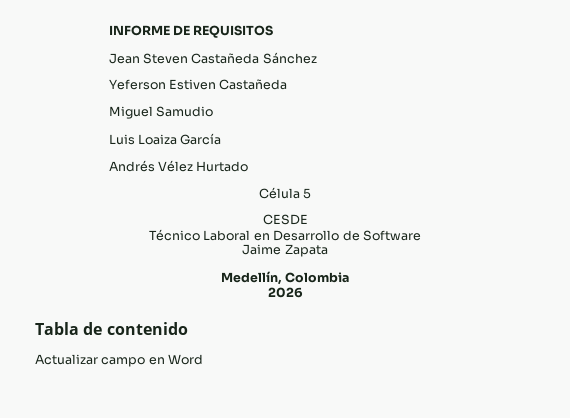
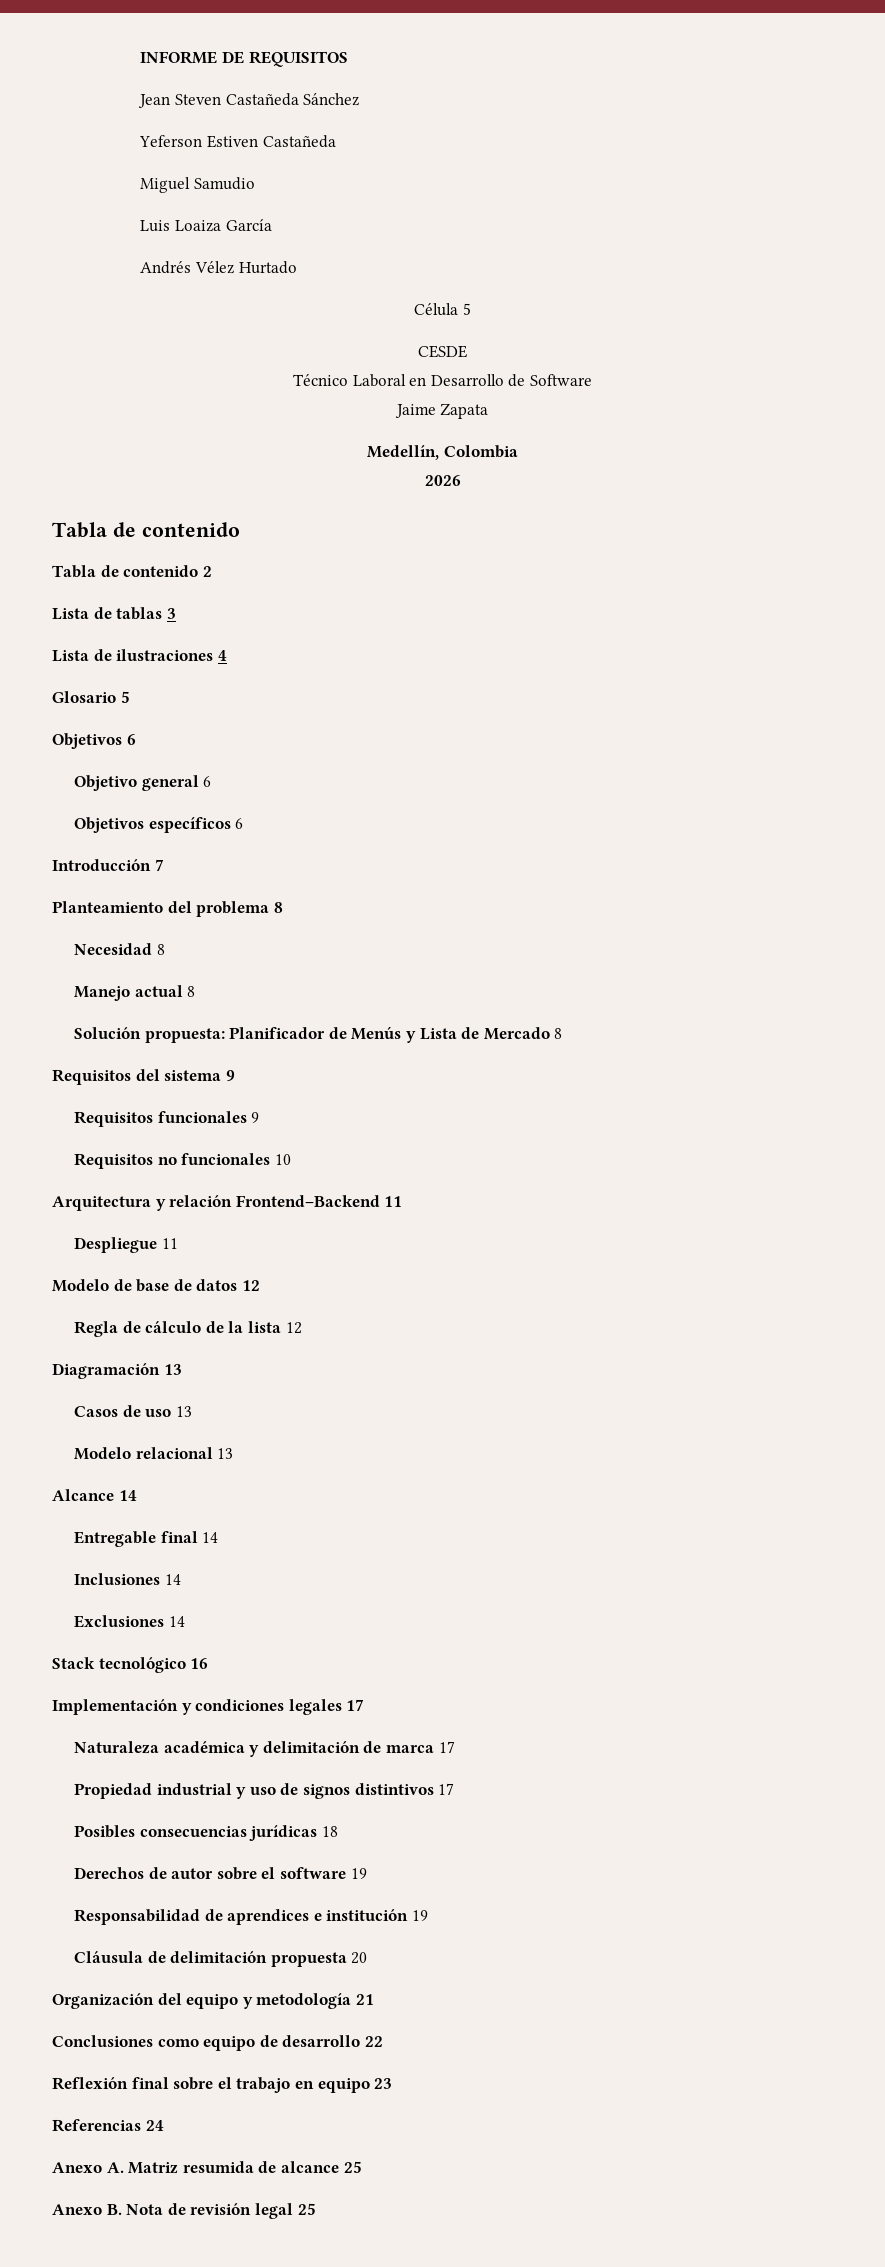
[35,354,204,367] Actualizar campo en Word -> [52,565,212,578] [52,607,176,620] [52,649,227,662] [52,691,130,703] [52,733,136,749] [74,775,212,791] [74,817,244,833] [52,859,164,871] [52,901,283,917] [74,943,165,955] [74,985,196,1001] [74,1026,563,1043] [52,1069,235,1085] [74,1111,260,1127] [74,1153,291,1169] [52,1195,403,1211] [74,1237,178,1253] [52,1279,260,1292] [74,1321,302,1337] [52,1363,182,1379] [74,1405,192,1417] [74,1447,234,1460] [52,1489,137,1501] [74,1531,219,1547] [74,1573,181,1585] [74,1615,185,1628] [52,1657,209,1673] [52,1699,365,1715] [74,1741,455,1757] [74,1783,455,1799] [74,1825,338,1841] [74,1867,367,1880] [74,1909,429,1925] [74,1951,368,1967] [52,1993,374,2009] [52,2035,383,2051] [52,2077,393,2093] [52,2119,164,2132] [52,2161,362,2174] [52,2203,316,2219] Tabla de contenido 2 // Lista de tablas 3 // Lista de ilustraciones 4 // Glosario 5 // Objetivos 6 // Objetivo general 6 // Objetivos específicos 6 // Introducción 7 // Planteamiento del problema 8 // Necesidad 8 // Manejo actual 8 // Solución propuesta: Planificador de Menús y Lista de Mercado 8 // Requisitos del sistema 9 // Requisitos funcionales 9 // Requisitos no funcionales 10 // Arquitectura y relación Frontend–Backend 11 // Despliegue 11 // Modelo de base de datos 12 // Regla de cálculo de la lista 12 // Diagramación 13 // Casos de uso 13 // Modelo relacional 13 // Alcance 14 // Entregable final 14 // Inclusiones 14 // Exclusiones 14 // Stack tecnológico 16 // Implementación y condiciones legales 17 // Naturaleza académica y delimitación de marca 17 // Propiedad industrial y uso de signos distintivos 17 // Posibles consecuencias jurídicas 18 // Derechos de autor sobre el software 19 // Responsabilidad de aprendices e institución 19 // Cláusula de delimitación propuesta 20 // Organización del equipo y metodología 21 // Conclusiones como equipo de desarrollo 22 // Reflexión final sobre el trabajo en equipo 23 // Referencias 24 // Anexo A. Matriz resumida de alcance 25 // Anexo B. Nota de revisión legal 25

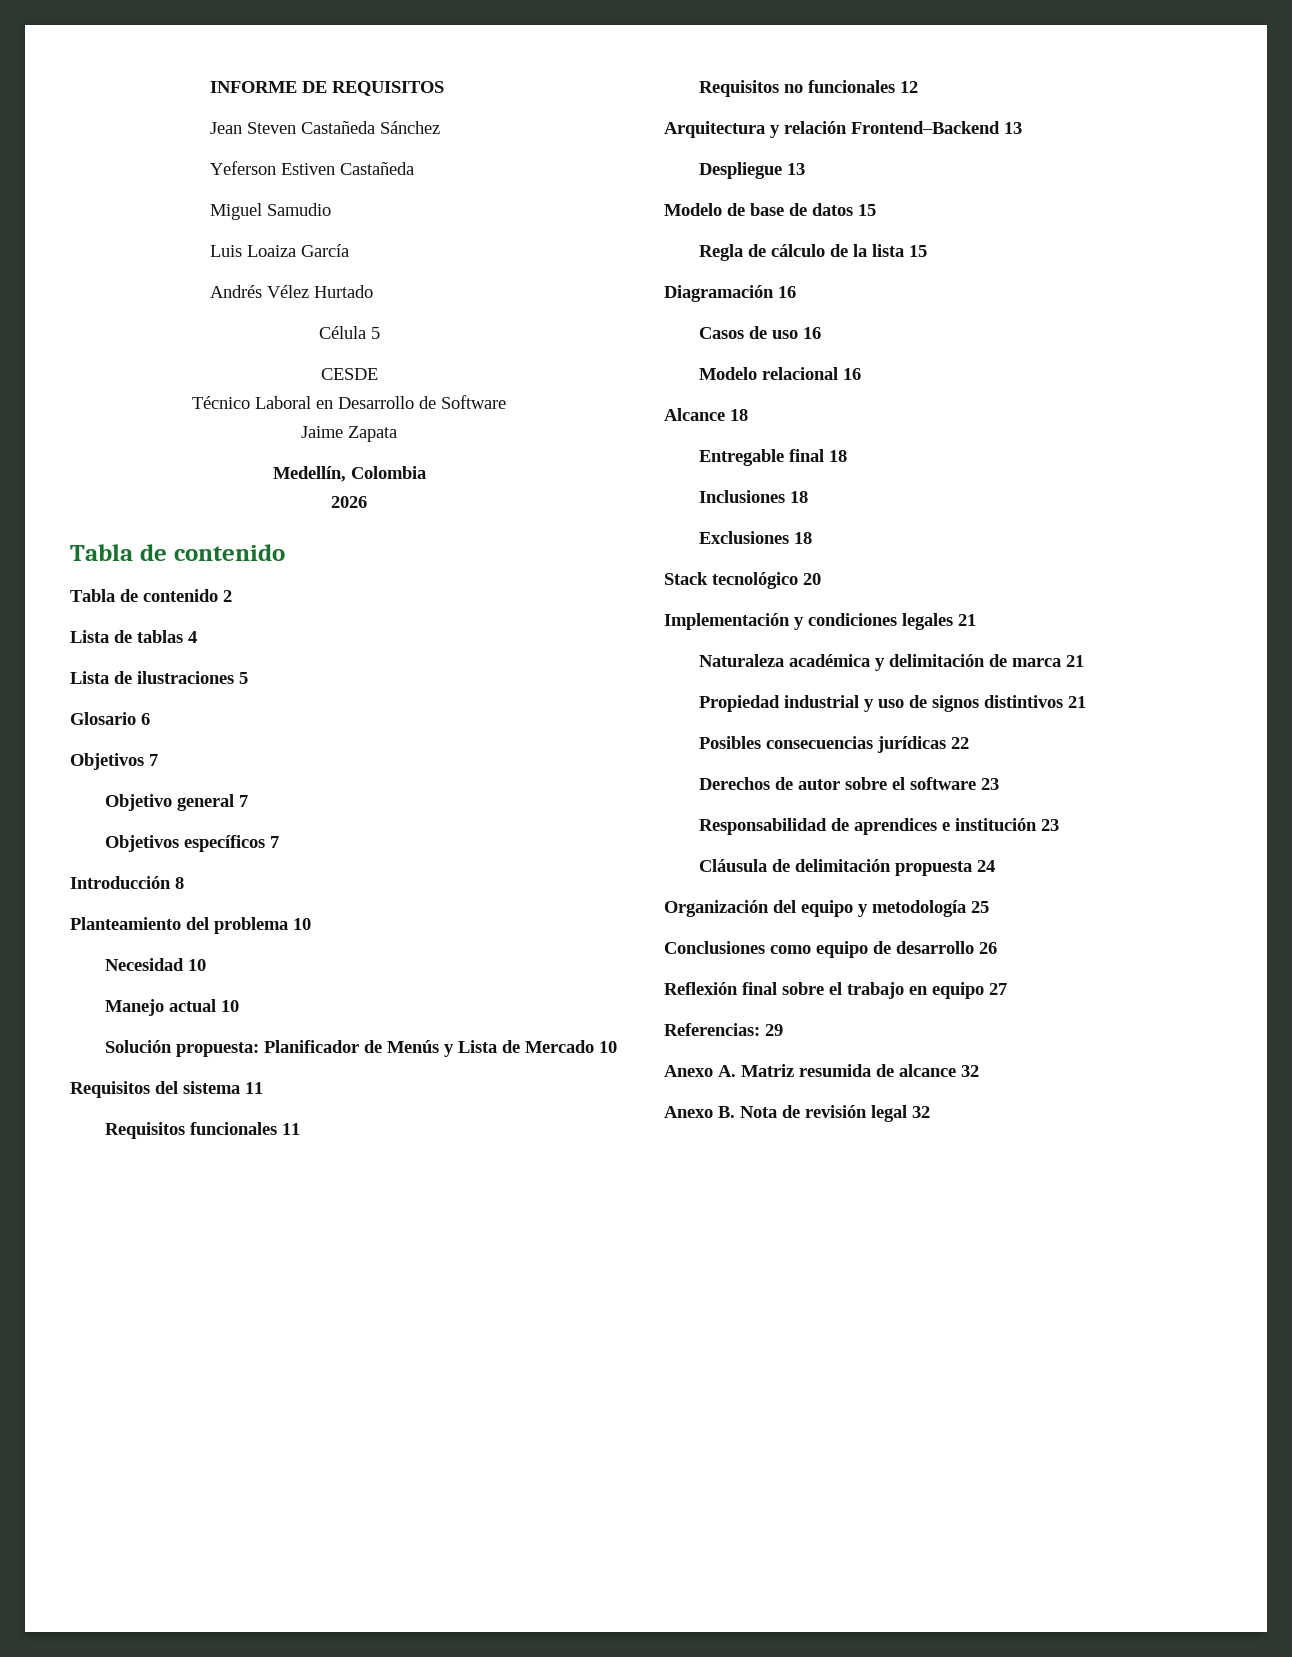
[166,608,176,619] 3 -> [188,631,197,643] 4
[217,650,227,661] 4 -> [239,672,248,684] 5
[120,691,130,703] [52,733,136,749] 5 // Objetivos 6 -> [141,713,150,725] [70,753,158,770] 6 // Objetivos 7
[203,776,212,787] 6 -> [239,795,249,807] 7
[235,818,244,829] 6 -> [270,836,280,848] 7
[154,859,164,871] 7 -> [175,877,184,889] 8
[273,902,283,913] 8 -> [293,918,311,930] 10
[156,944,165,955] 8 -> [188,959,207,971] 10
[187,986,196,997] 8 -> [221,1000,240,1012] 10
[554,1028,563,1039] 8 -> [599,1041,618,1053] 10
[225,1070,235,1081] 9 -> [245,1082,263,1094] 11
[251,1112,260,1123] 9 -> [282,1123,301,1135] 11
[274,1154,291,1165] 10 -> [900,81,919,93] 12
[384,1196,403,1207] 11 -> [1004,122,1022,134] 13
[161,1238,178,1249] 11 -> [787,163,806,175] 13
[241,1280,260,1291] 12 -> [858,204,876,216] 15
[285,1322,302,1334] 12 -> [909,245,928,257] 15
[163,1364,182,1375] 13 -> [778,286,796,298] 16
[175,1406,192,1417] 13 -> [803,327,822,339] 16
[217,1448,234,1459] 13 -> [843,368,862,380] 16
[118,1490,137,1501] 14 -> [730,409,748,421] 18
[202,1532,219,1543] 14 -> [829,450,848,462] 18
[164,1574,181,1585] 14 -> [790,491,809,503] 18
[168,1616,185,1627] 14 -> [794,532,813,544] 18
[190,1658,209,1669] 16 -> [803,573,821,585] 20
[346,1699,365,1711] 17 -> [958,614,976,626] 21
[438,1741,455,1753] 17 -> [1066,655,1085,667] 21
[438,1783,455,1795] 17 -> [1068,696,1087,708] 21
[321,1826,338,1837] 18 -> [951,737,970,749] 22
[350,1868,367,1879] 19 -> [981,778,1000,790] 23
[412,1910,429,1921] 19 -> [1041,819,1060,831] 23
[351,1952,368,1964] 20 -> [977,860,996,872] 24
[355,1994,374,2005] 21 -> [971,901,989,913] 25
[364,2036,383,2047] 22 -> [979,942,997,954] 26
[374,2078,393,2089] [52,2119,164,2132] 23 // Referencias 24 -> [989,983,1007,995] [664,1023,783,1036] 27 // Referencias: 29
[343,2161,362,2173] 25 -> [961,1065,979,1077] 32
[297,2203,316,2215] 25 -> [912,1106,930,1118] 32

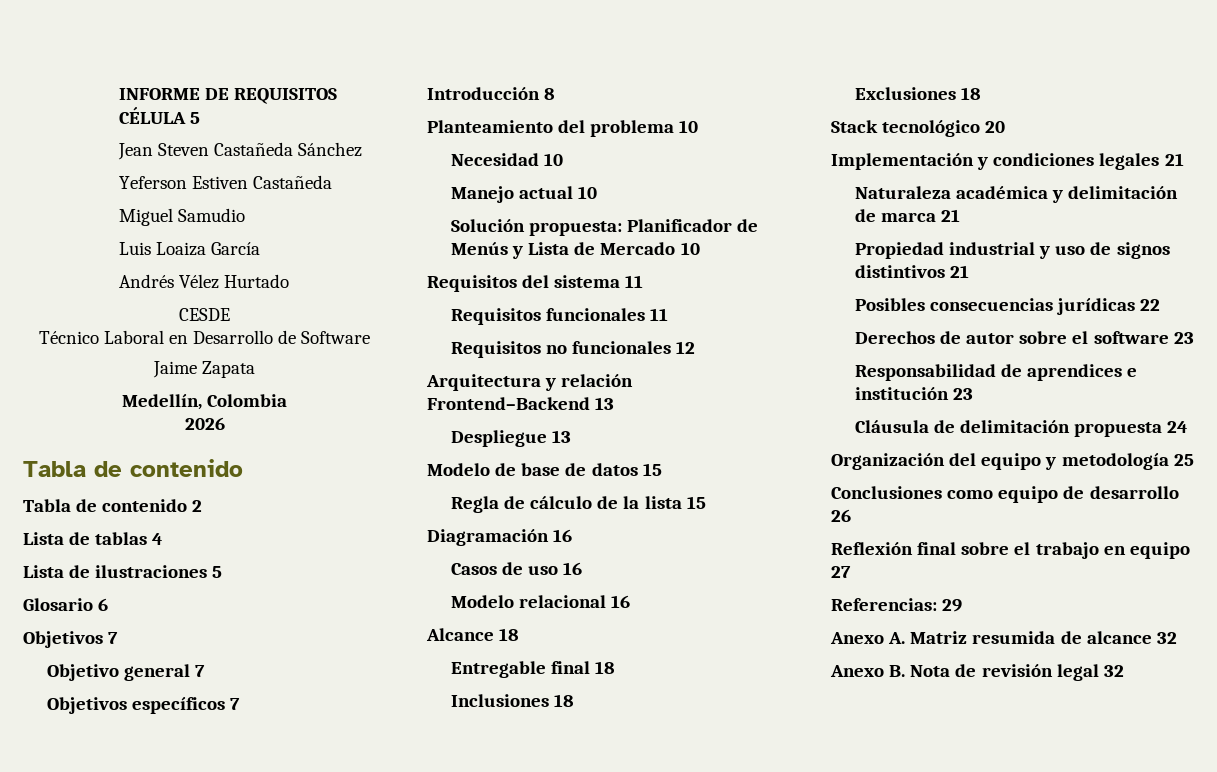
(445, 88) none -> [118,107,200,124] CÉLULA 5
[318,326,380,339] // Célula 5 -> (290, 281) none

